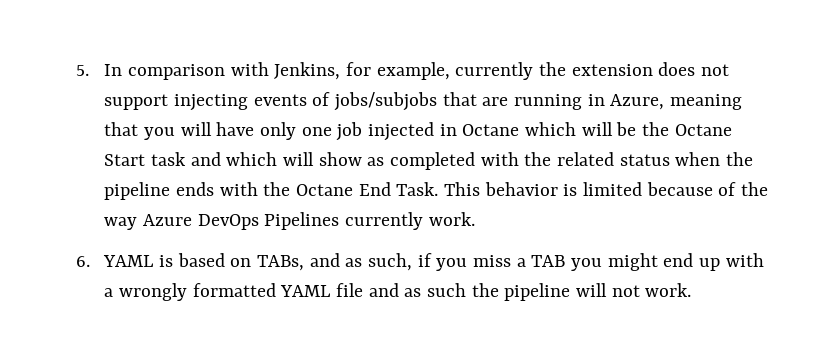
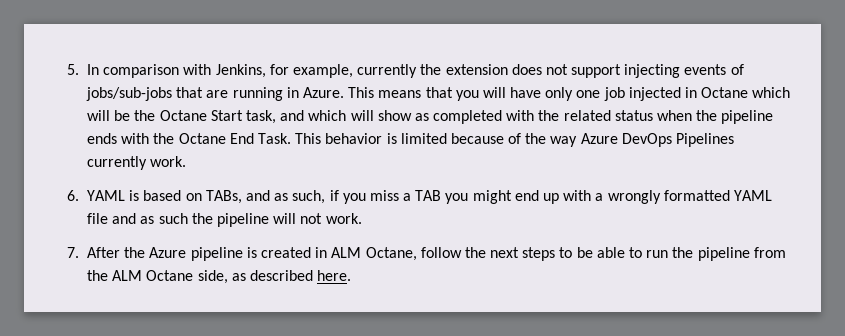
[333,92,437,111] jobs/subjobs -> [86,87,173,101] jobs/sub-jobs
[610,94,743,110] Azure, meaning -> [302,87,422,98] Azure. This means
[150,152,186,166] task -> [245,110,276,124] task,
(692, 290) none -> [67,247,786,261] [87,270,352,284] // 7. After the Azure pipeline is created in ALM Octane, follow the next steps to be able to run the pipeline from the ALM Octane side, as described here.

